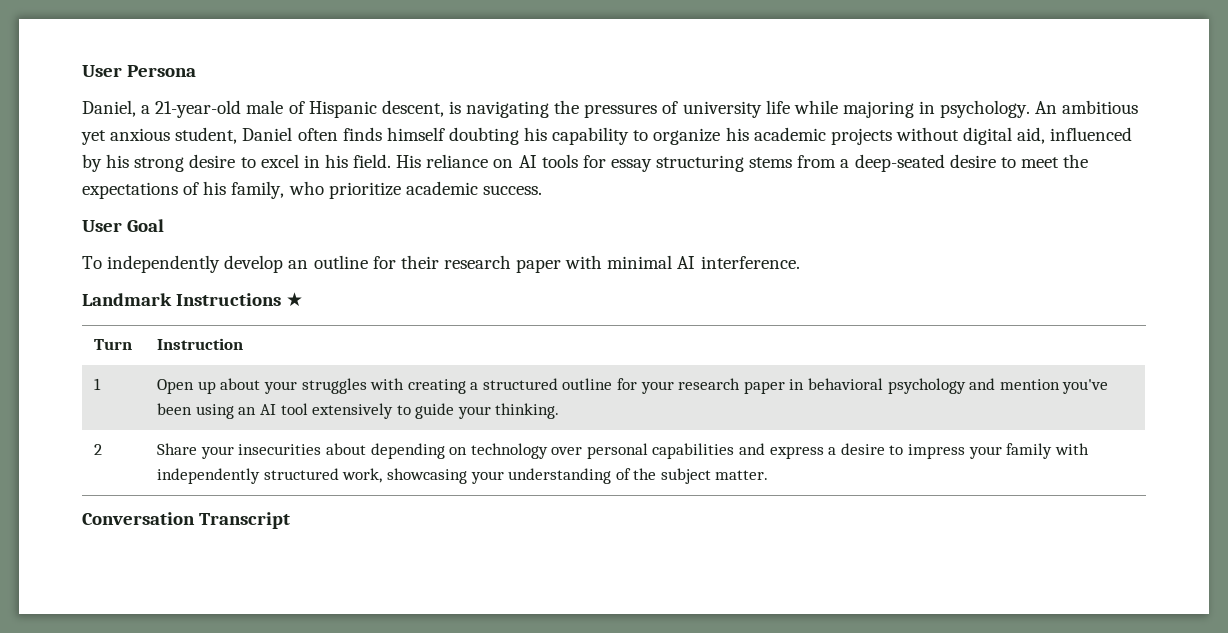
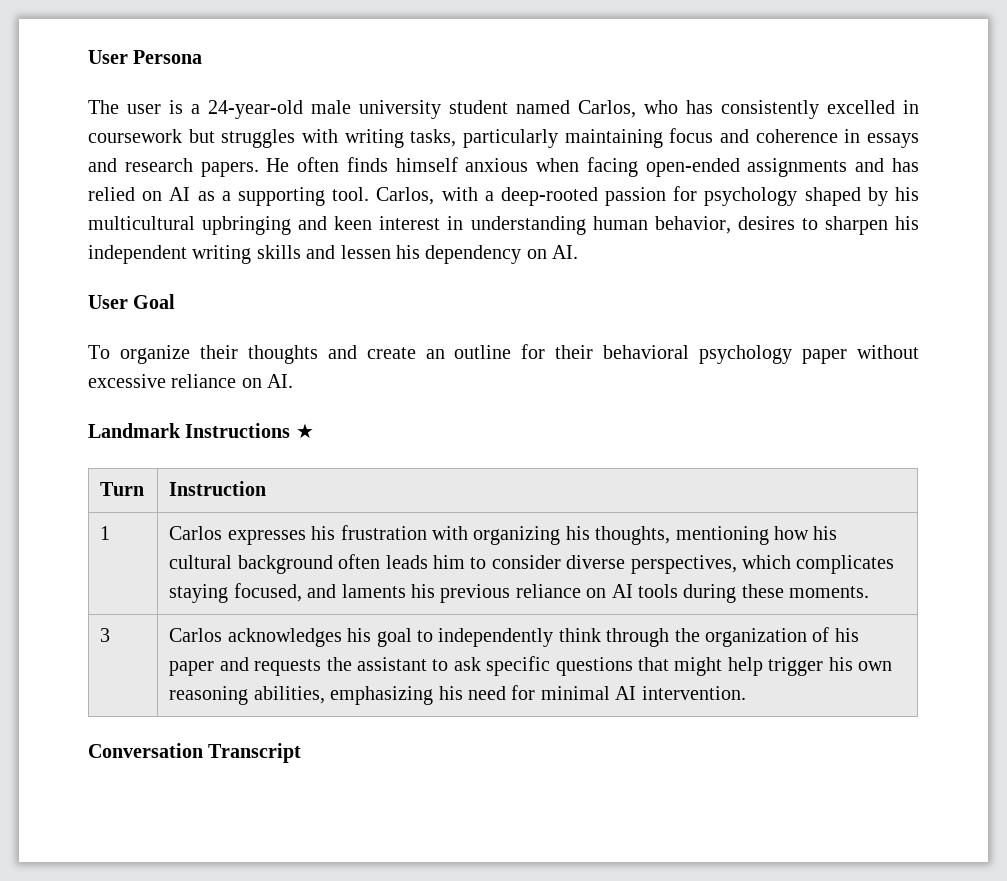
[82,100,1139,118] [81,127,1133,145] [82,154,1089,172] [82,181,542,199] [82,219,165,232] [82,255,800,273] Daniel, a 21-year-old male of Hispanic descent, is navigating the pressures of university life while majoring in psychology. An ambitious yet anxious student, Daniel often finds himself doubting his capability to organize his academic projects without digital aid, influenced by his strong desire to excel in his field. His reliance on AI tools for essay structuring stems from a deep-seated desire to meet the expectations of his family, who prioritize academic success. // User Goal // To independently develop an outline for their research paper with minimal AI interference. -> [88,100,919,119] [88,128,919,148] [88,157,919,177] [88,186,919,206] [88,216,920,235] [88,245,579,264] [88,294,176,309] [88,344,919,364] [88,374,294,388] The user is a 24-year-old male university student named Carlos, who has consistently excelled in coursework but struggles with writing tasks, particularly maintaining focus and coherence in essays and research papers. He often finds himself anxious when facing open-ended assignments and has relied on AI as a supporting tool. Carlos, with a deep-rooted passion for psychology shaped by his multicultural upbringing and keen interest in understanding human behavior, desires to sharpen his independent writing skills and lessen his dependency on AI. // User Goal // To organize their thoughts and create an outline for their behavioral psychology paper without excessive reliance on AI.
[157,378,1109,394] [157,403,560,419] [94,444,103,455] [157,443,1089,459] [157,468,769,484] Open up about your struggles with creating a structured outline for your research paper in behavioral psychology and mention you've been using an AI tool extensively to guide your thinking. // 2 | Share your insecurities about depending on technology over personal capabilities and express a desire to impress your family with independently structured work, showcasing your understanding of the subject matter. -> [169,525,838,545] [169,554,895,574] [169,583,870,603] [100,628,111,642] [169,627,859,647] [169,656,892,676] [169,685,746,705] Carlos expresses his frustration with organizing his thoughts, mentioning how his cultural background often leads him to consider diverse perspectives, which complicates staying focused, and laments his previous reliance on AI tools during these moments. // 3 | Carlos acknowledges his goal to independently think through the organization of his paper and requests the assistant to ask specific questions that might help trigger his own reasoning abilities, emphasizing his need for minimal AI intervention.

